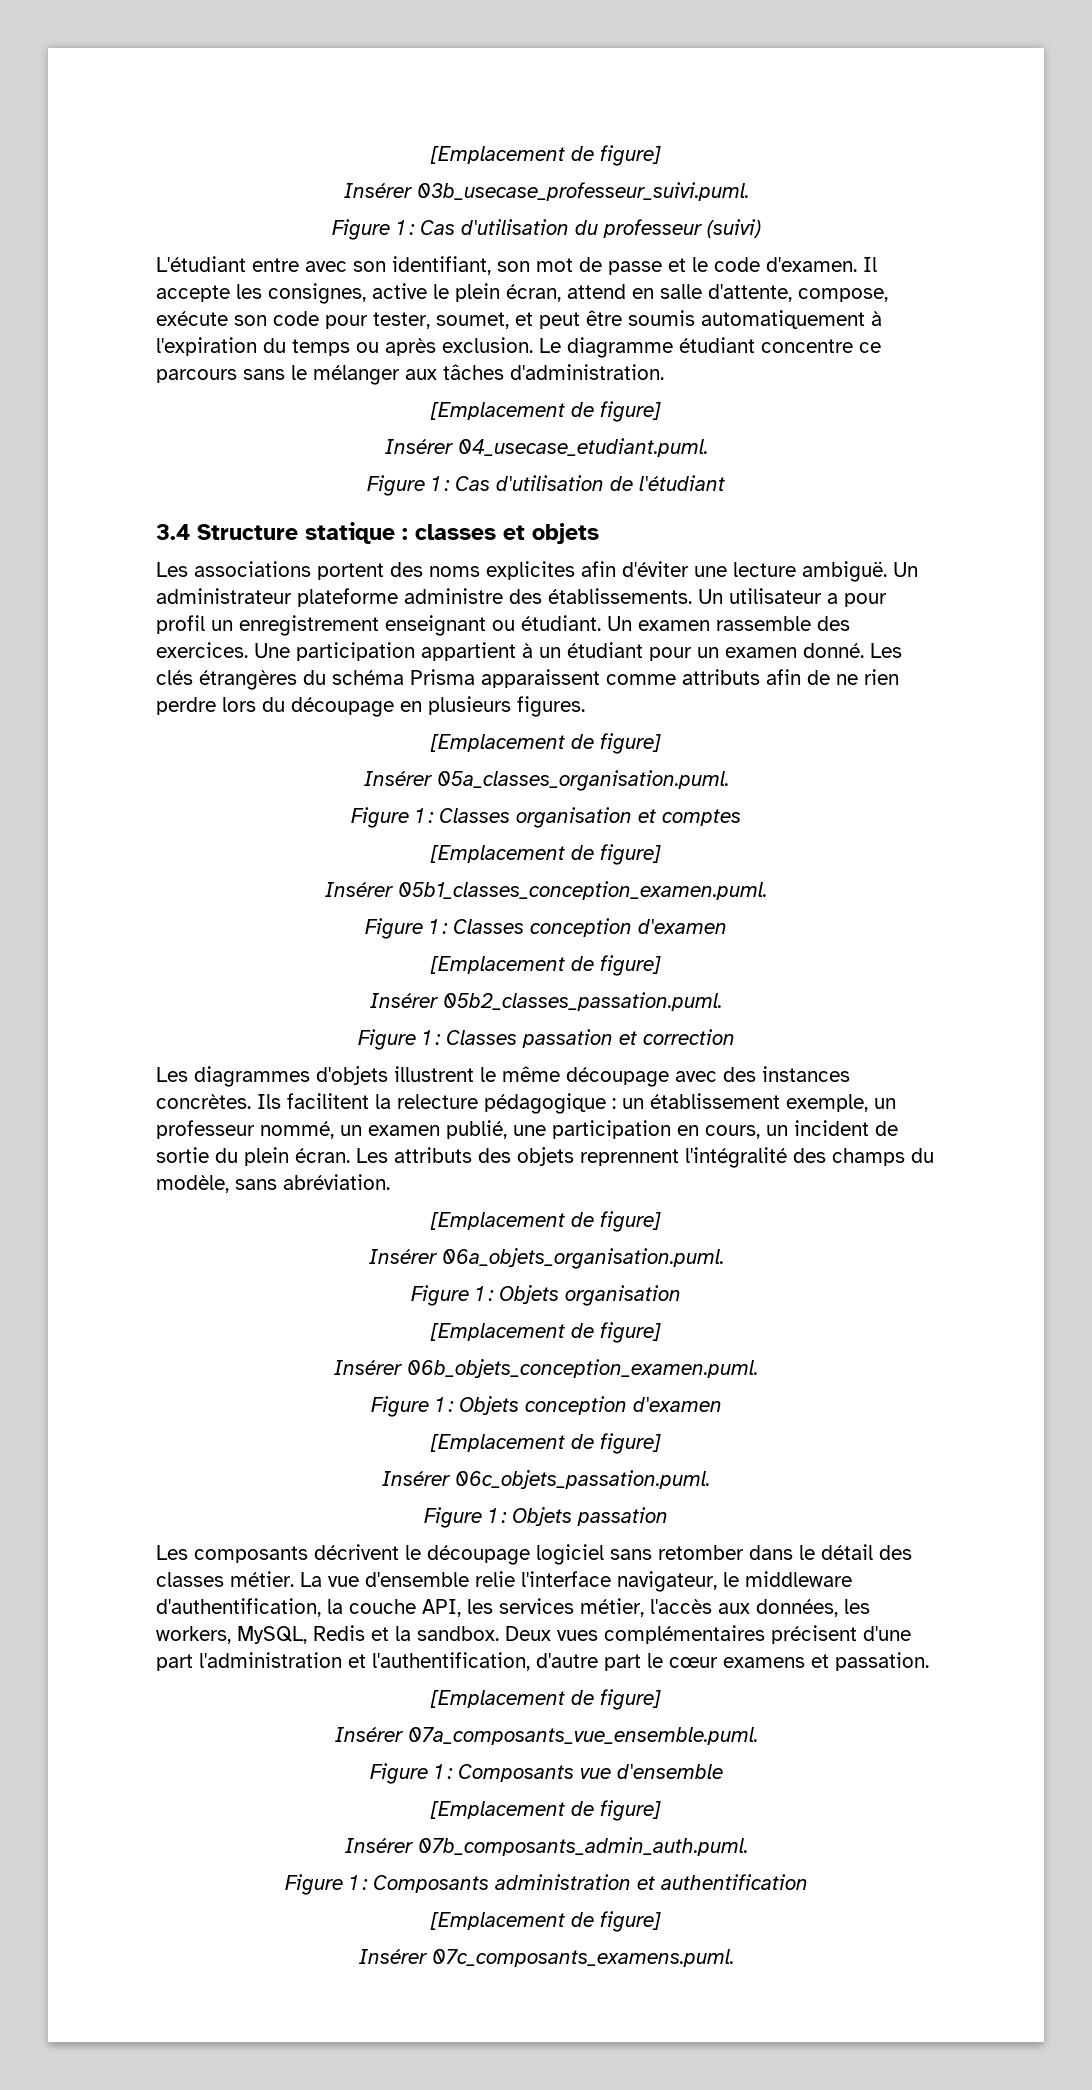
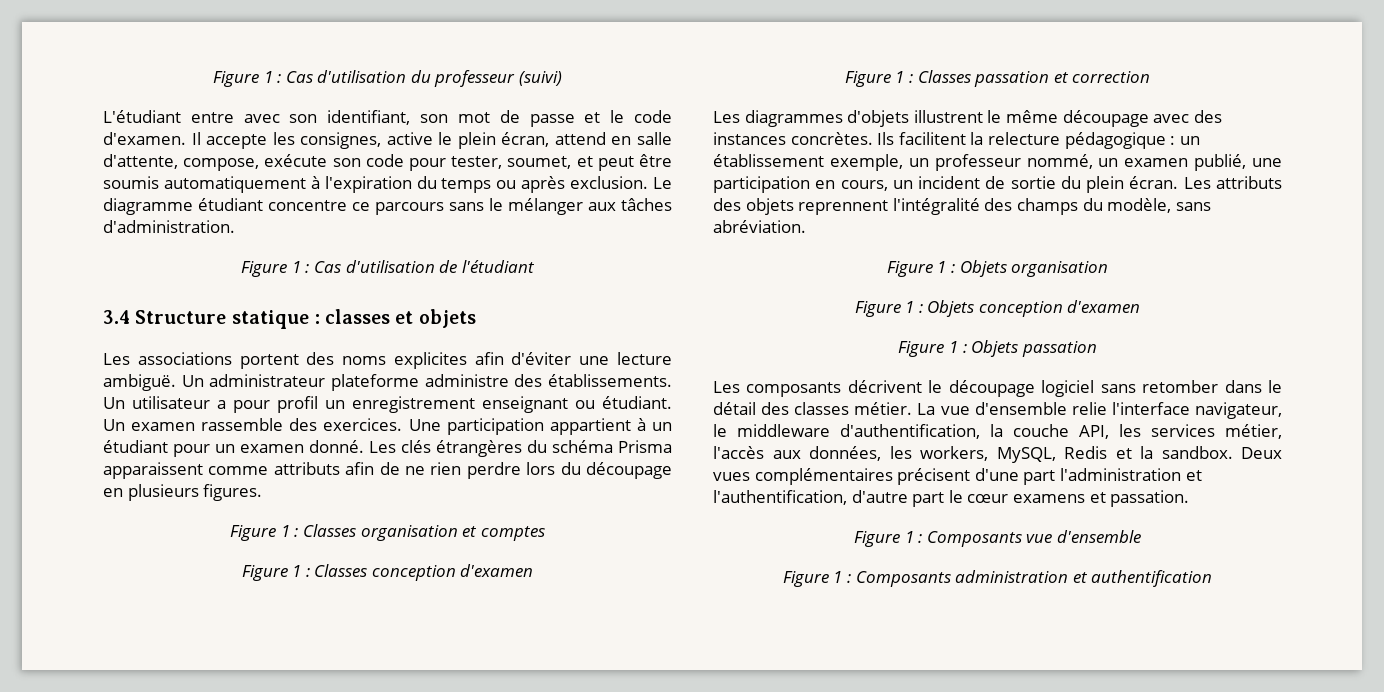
[430,145,661,166] [343,182,749,201] [Emplacement de figure] // Insérer 03b_usecase_professeur_suivi.puml. // -> (212, 79) none
[430,401,661,422] [384,438,708,457] // [Emplacement de figure] // Insérer 04_usecase_etudiant.puml. -> (235, 226) none
[430,733,661,754] [363,770,729,791] // [Emplacement de figure] // Insérer 05a_classes_organisation.puml. -> (263, 492) none
[430,844,661,865] [325,881,767,900] // [Emplacement de figure] // Insérer 05b1_classes_conception_examen.puml. -> (545, 533) none
[430,955,661,976] [370,992,722,1011] // [Emplacement de figure] // Insérer 05b2_classes_passation.puml. -> (534, 570) none
[430,1211,661,1232] [368,1248,724,1269] // [Emplacement de figure] // Insérer 06a_objets_organisation.puml. -> (806, 226) none
[430,1322,661,1343] [334,1359,758,1378] // [Emplacement de figure] // Insérer 06b_objets_conception_examen.puml. -> (1109, 269) none
[430,1433,661,1454] [382,1470,710,1489] // [Emplacement de figure] // Insérer 06c_objets_passation.puml. -> (1141, 306) none
[430,1689,661,1710] [334,1727,758,1745] // [Emplacement de figure] // Insérer 07a_composants_vue_ensemble.puml. -> (1190, 498) none
[430,1800,661,1821] [344,1837,748,1856] // [Emplacement de figure] // Insérer 07b_composants_admin_auth.puml. -> (1141, 536) none
[430,1911,661,1932] [358,1949,734,1967] // [Emplacement de figure] // Insérer 07c_composants_examens.puml. -> (1213, 578) none

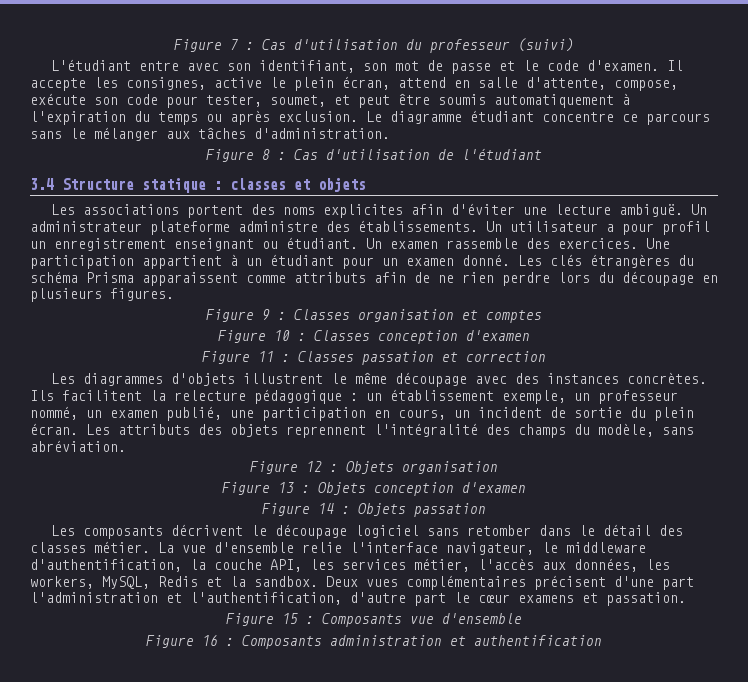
[212,71,273,87] Figure 1 -> [174,39,238,52] Figure 7
[291,261,301,273] 1 -> [262,149,270,160] 8
[280,525,290,537] 1 -> [262,309,270,321] 9
[292,565,302,577] 1 -> [274,330,290,341] 10
[895,71,905,83] 1 -> [258,351,274,362] 11
[937,261,947,273] 1 -> [306,461,322,472] 12
[905,301,915,313] 1 -> [278,482,294,493] 13
[948,341,958,353] 1 -> [318,503,334,514] 14
[904,531,914,543] 1 -> [282,613,298,624] 15
[833,571,843,583] 1 -> [202,634,218,646] 16

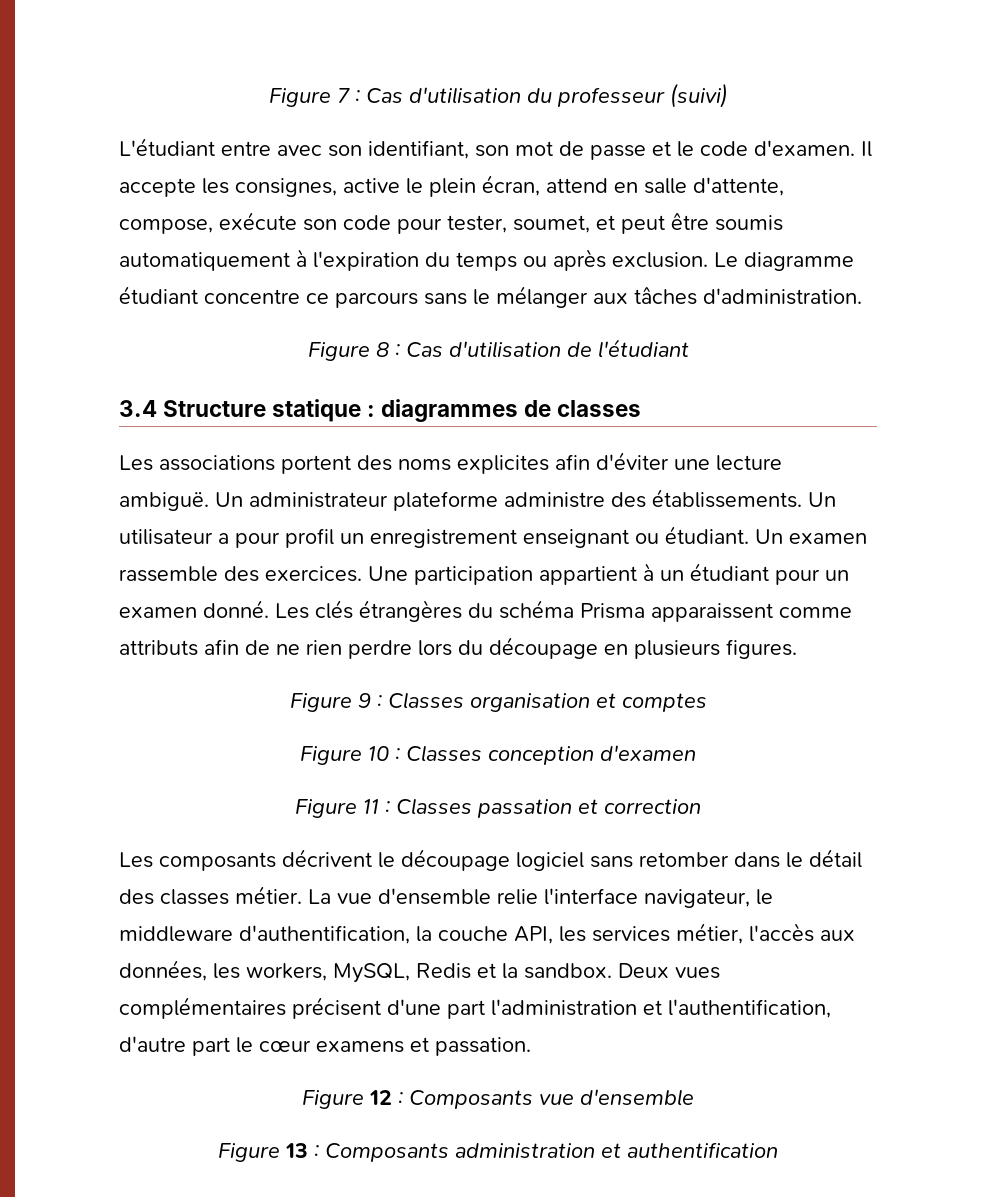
[230,177,366,192] classes et objets -> [381,399,642,422] diagrammes de classes
[51,372,708,387] [30,389,678,404] [30,406,694,421] [30,423,694,438] [30,440,126,452] [250,461,498,474] [222,482,526,496] [262,503,486,517] // Les diagrammes d'objets illustrent le même découpage avec des instances concrètes. Ils facilitent la relecture pédagogique : un établissement exemple, un professeur nommé, un examen publié, une participation en cours, un incident de sortie du plein écran. Les attributs des objets reprennent l'intégralité des champs du modèle, sans abréviation. // Figure 12 : Objets organisation // Figure 13 : Objets conception d'examen // Figure 14 : Objets passation -> (701, 806) none
[282,613,298,624] 15 -> [369,1090,392,1105] 12
[202,634,218,646] 16 -> [285,1143,308,1158] 13

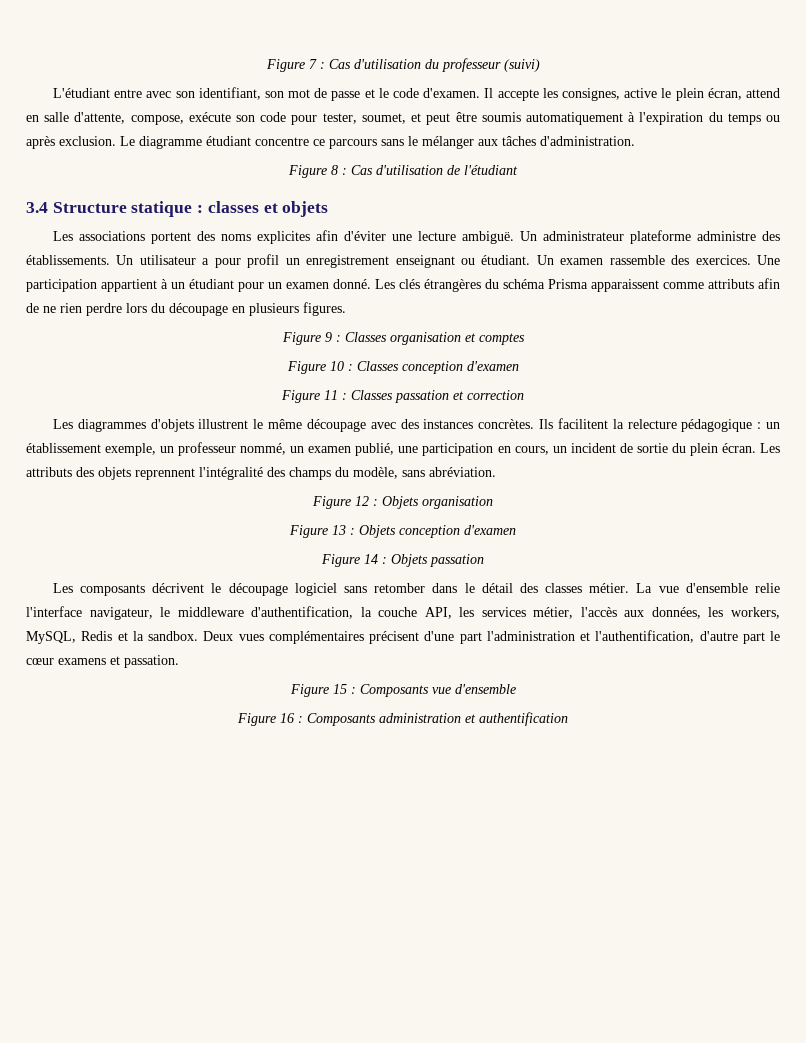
[381,399,642,422] diagrammes de classes -> [207,201,329,217] classes et objets
(701, 806) none -> [52,418,780,432] [26,442,780,456] [26,467,496,480] [312,496,493,509] [289,525,516,538] [321,554,484,567] // Les diagrammes d'objets illustrent le même découpage avec des instances concrètes. Ils facilitent la relecture pédagogique : un établissement exemple, un professeur nommé, un examen publié, une participation en cours, un incident de sortie du plein écran. Les attributs des objets reprennent l'intégralité des champs du modèle, sans abréviation. // Figure 12 : Objets organisation // Figure 13 : Objets conception d'examen // Figure 14 : Objets passation
[369,1090,392,1105] 12 -> [332,684,347,694] 15
[285,1143,308,1158] 13 -> [280,713,294,723] 16

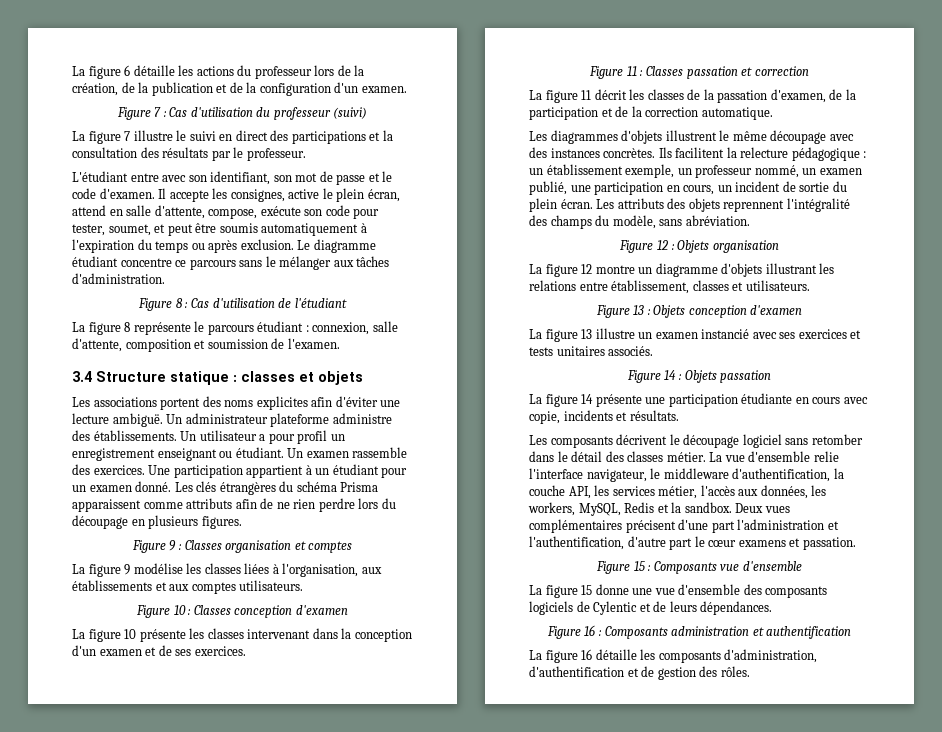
(265, 65) none -> [72,65,365,79] [72,82,407,96] La figure 6 détaille les actions du professeur lors de la création, de la publication et de la configuration d'un examen. //
(540, 65) none -> [72,130,393,144] [72,147,306,161] // La figure 7 illustre le suivi en direct des participations et la consultation des résultats par le professeur.
(518, 170) none -> [72,321,398,335] [72,338,340,352] // La figure 8 représente le parcours étudiant : connexion, salle d'attente, composition et soumission de l'examen.
(525, 339) none -> [72,563,382,577] [72,580,304,594] // La figure 9 modélise les classes liées à l'organisation, aux établissements et aux comptes utilisateurs.
(519, 366) none -> [72,628,412,642] [72,645,246,656] // La figure 10 présente les classes intervenant dans la conception d'un examen et de ses exercices.
(524, 395) none -> [529,89,856,103] [529,106,773,120] // La figure 11 décrit les classes de la passation d'examen, de la participation et de la correction automatique.
(493, 502) none -> [529,263,835,277] [529,280,810,294] // La figure 12 montre un diagramme d'objets illustrant les relations entre établissement, classes et utilisateurs.
(516, 530) none -> [529,328,862,342] [529,346,654,356] // La figure 13 illustre un examen instancié avec ses exercices et tests unitaires associés.
(484, 560) none -> [529,393,868,407] [529,410,679,424] // La figure 14 présente une participation étudiante en cours avec copie, incidents et résultats.
(516, 689) none -> [529,584,828,598] [529,601,773,615] // La figure 15 donne une vue d'ensemble des composants logiciels de Cylentic et de leurs dépendances.
(568, 719) none -> [529,649,818,663] [529,666,750,680] // La figure 16 détaille les composants d'administration, d'authentification et de gestion des rôles.

